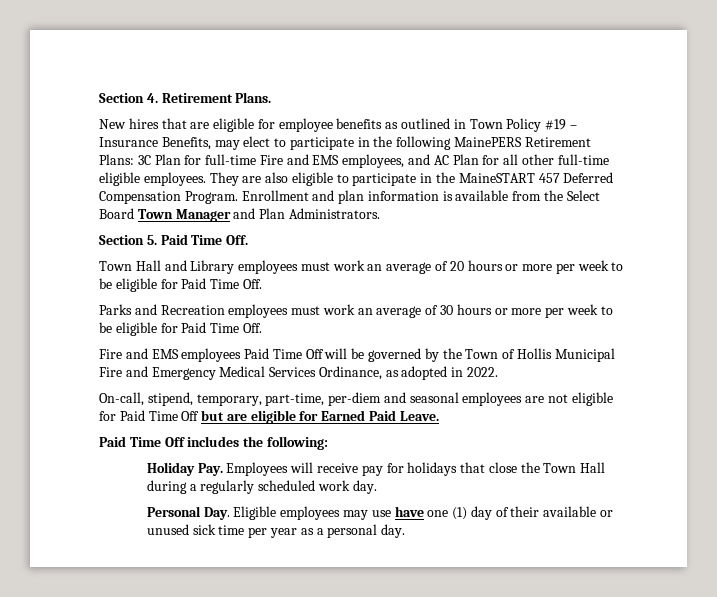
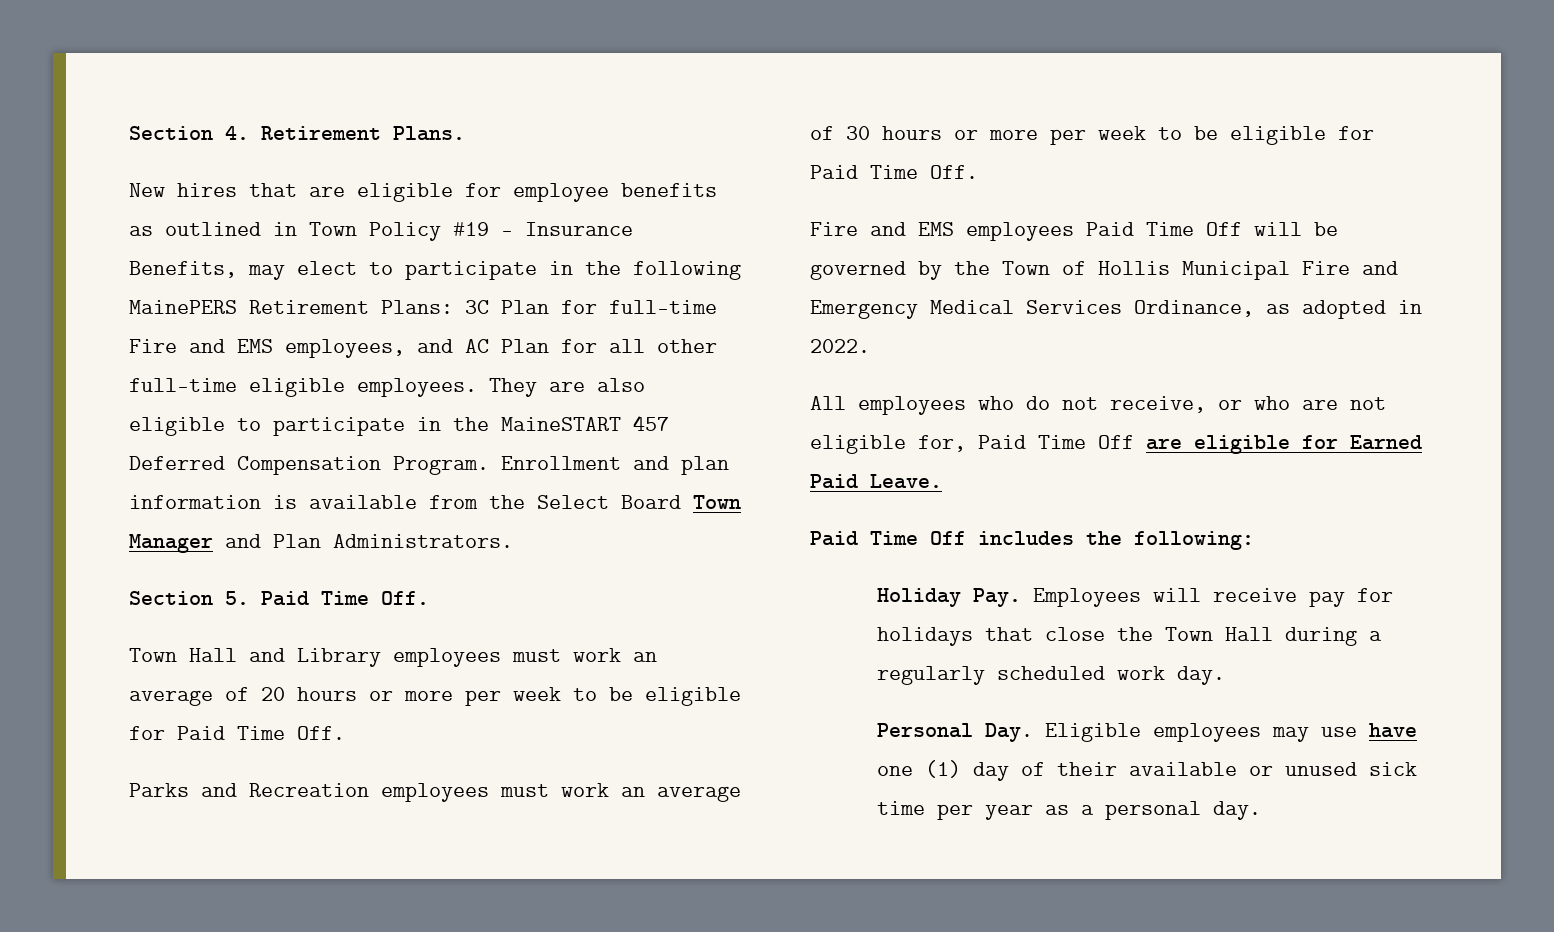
[99,392,523,406] On-call, stipend, temporary, part-time, per-diem and seasonal employees -> [810,396,1290,415] All employees who do not receive, or who
[99,410,225,421] for Paid Time Off but -> [918,435,1134,452] for, Paid Time Off

